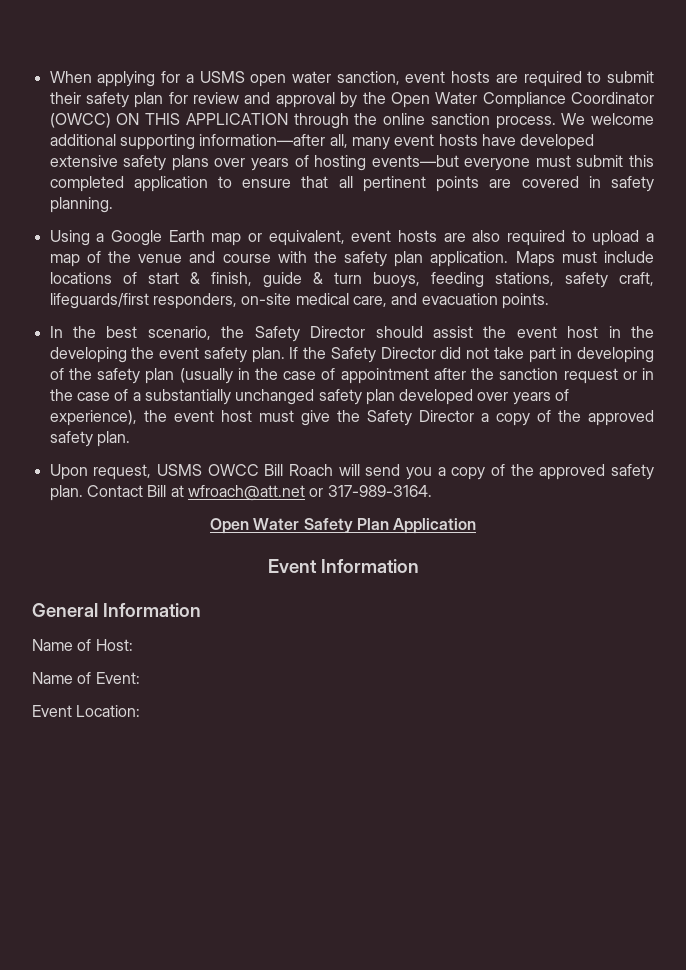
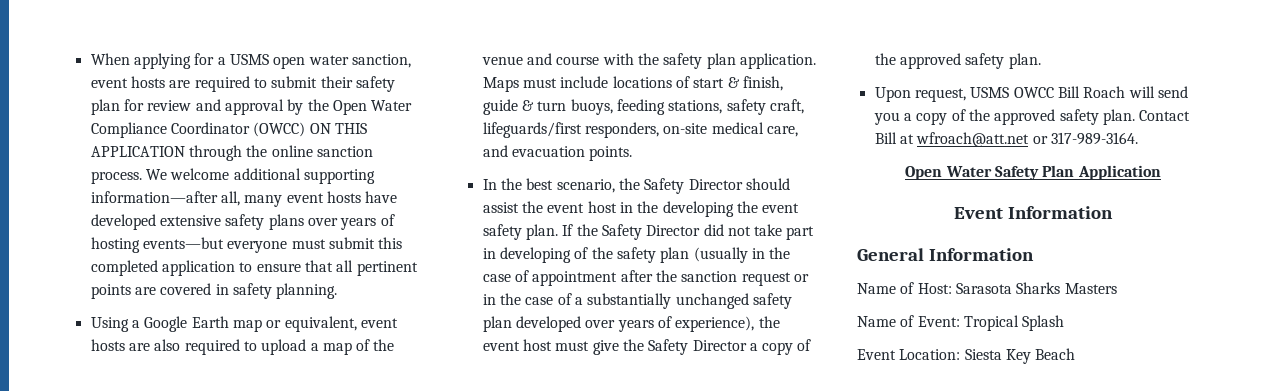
(133, 645) none -> [955,282,1117,294] Sarasota Sharks Masters
(140, 678) none -> [963,315,1065,331] Tropical Splash
(141, 711) none -> [964,348,1076,364] Siesta Key Beach

